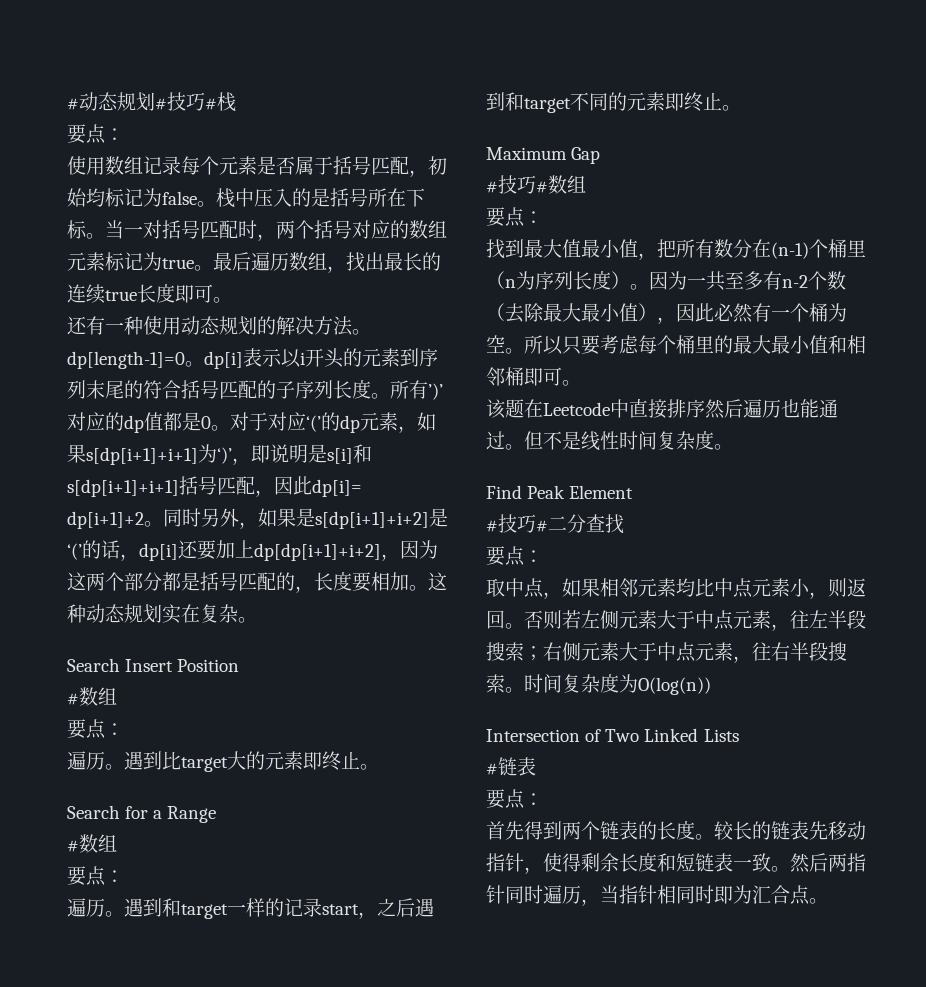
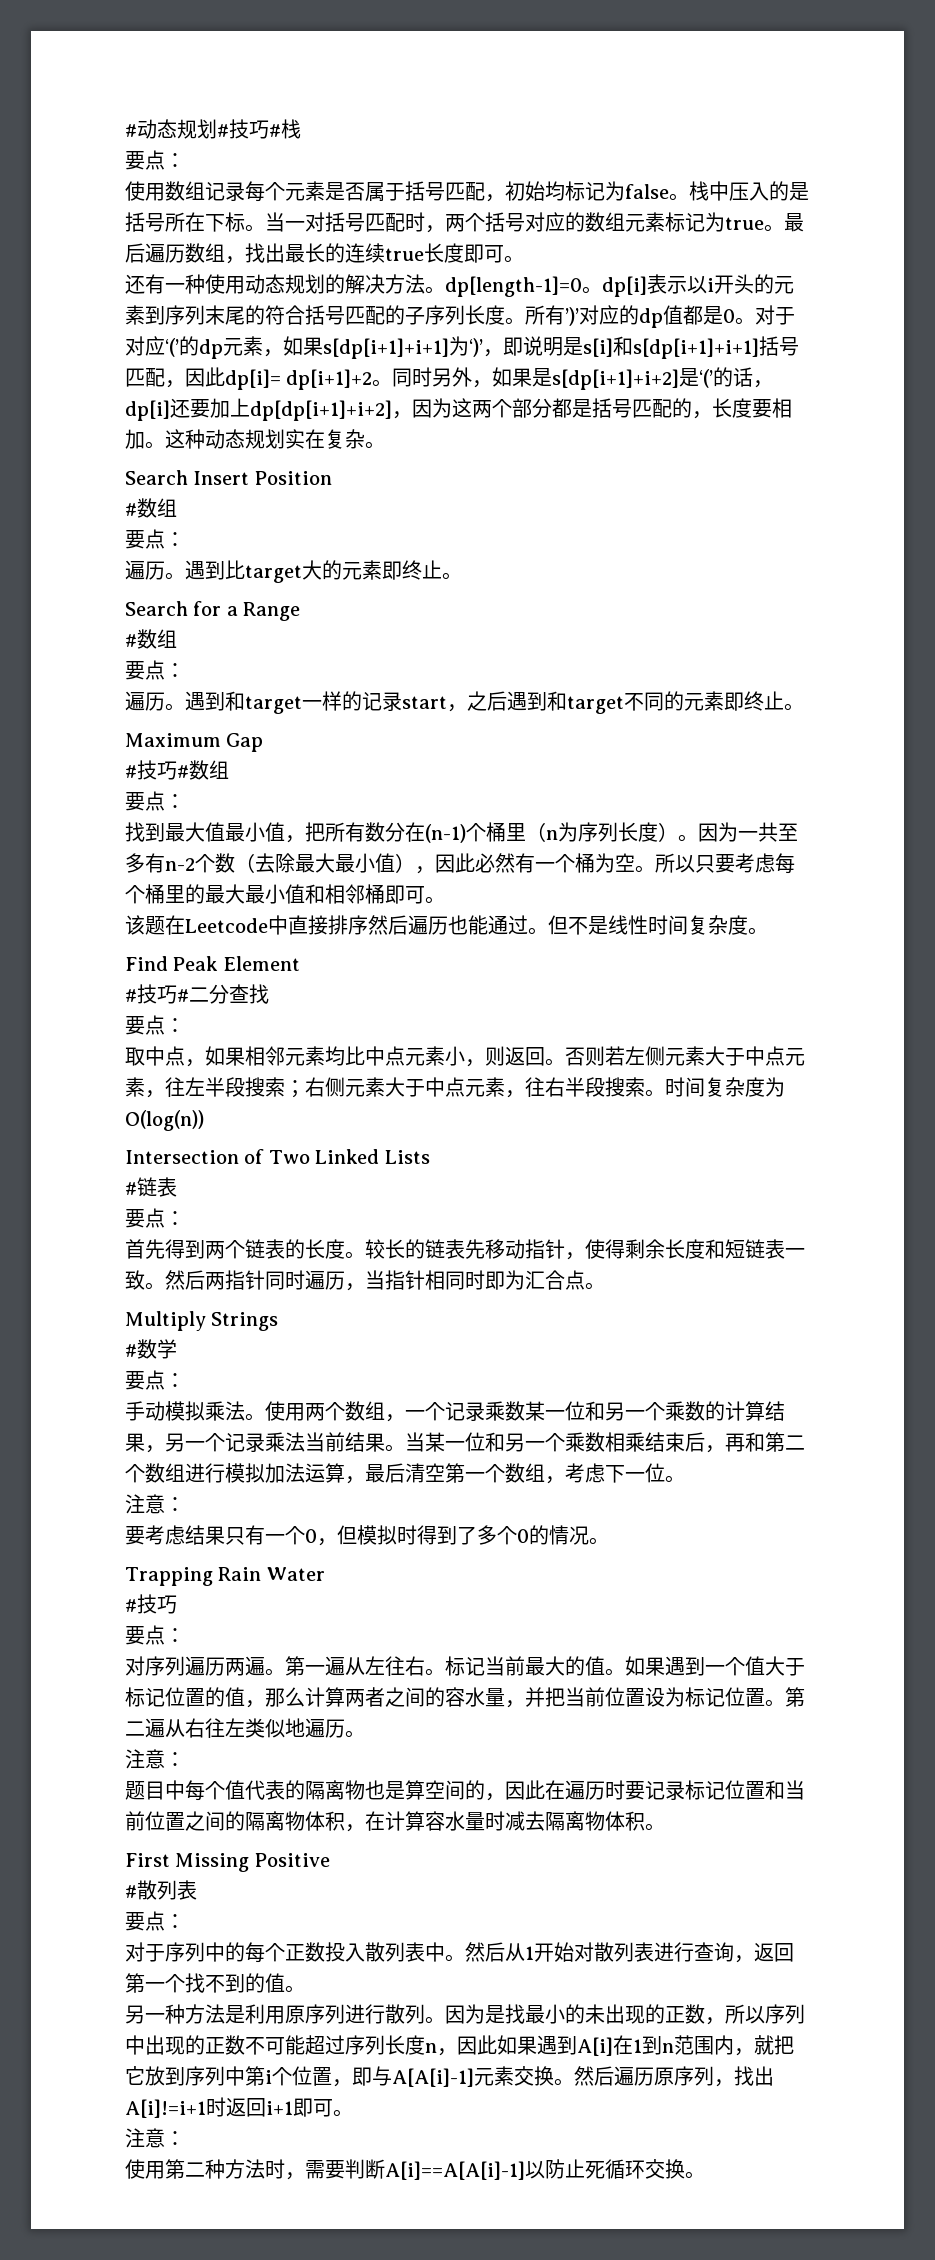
(828, 901) none -> [125,1311,279,1331] [125,1339,177,1359] [125,1370,185,1390] [125,1401,785,1422] [125,1432,805,1453] [125,1463,685,1484] [125,1494,185,1514] [125,1525,609,1546] [125,1567,325,1586] [125,1594,177,1614] [125,1625,185,1645] [125,1656,805,1676] [125,1687,805,1708] [125,1718,365,1738] [125,1749,185,1769] [125,1780,805,1801] [125,1811,665,1832] [125,1853,330,1872] [125,1880,197,1900] [125,1911,185,1931] [125,1942,794,1963] [125,1973,305,1993] [125,2004,805,2025] [125,2035,794,2056] [125,2066,774,2087] [125,2097,353,2118] [125,2128,185,2148] [125,2159,705,2180] // Multiply Strings // #数学 // 要点： // 手动模拟乘法。使用两个数组，一个记录乘数某一位和另一个乘数的计算结果，另一个记录乘法当前结果。当某一位和另一个乘数相乘结束后，再和第二个数组进行模拟加法运算，最后清空第一个数组，考虑下一位。 // 注意： // 要考虑结果只有一个0，但模拟时得到了多个0的情况。 // Trapping Rain Water // #技巧 // 要点： // 对序列遍历两遍。第一遍从左往右。标记当前最大的值。如果遇到一个值大于标记位置的值，那么计算两者之间的容水量，并把当前位置设为标记位置。第二遍从右往左类似地遍历。 // 注意： // 题目中每个值代表的隔离物也是算空间的，因此在遍历时要记录标记位置和当前位置之间的隔离物体积，在计算容水量时减去隔离物体积。 // First Missing Positive // #散列表 // 要点： // 对于序列中的每个正数投入散列表中。然后从1开始对散列表进行查询，返回第一个找不到的值。 // 另一种方法是利用原序列进行散列。因为是找最小的未出现的正数，所以序列中出现的正数不可能超过序列长度n，因此如果遇到A[i]在1到n范围内，就把它放到序列中第i个位置，即与A[A[i]-1]元素交换。然后遍历原序列，找出A[i]!=i+1时返回i+1即可。 // 注意： // 使用第二种方法时，需要判断A[i]==A[A[i]-1]以防止死循环交换。

